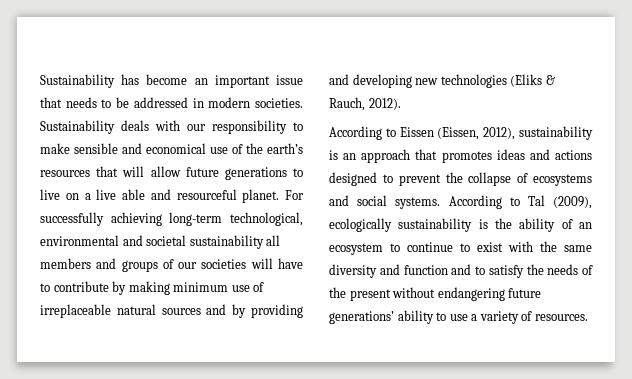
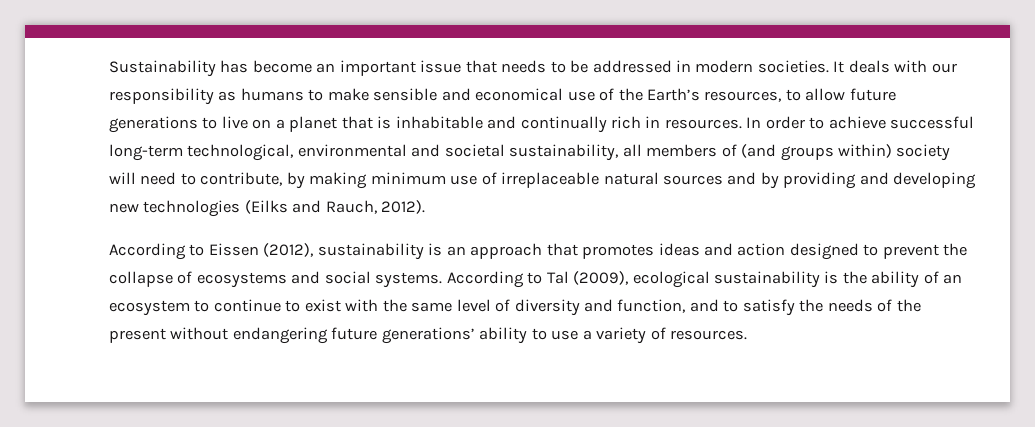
[40,120,115,134] Sustainability -> [833,61,845,73] It
(287, 127) none -> [218,88,304,101] as humans
[267,143,303,154] [40,166,145,177] earth’s resources that will -> [647,88,801,102] Earth’s resources, to
[96,189,304,203] [40,212,162,226] live able and resourceful planet. For successfully achieving -> [289,116,975,133] planet that is inhabitable and continually rich in resources. In order to achieve successful
[189,235,264,249] sustainability -> [509,144,619,161] sustainability,
[96,258,303,272] [40,281,109,292] and groups of our societies will have to contribute -> [721,144,951,161] [109,172,283,186] of (and groups within) society will need to contribute,
[510,74,555,87] (Eliks & -> [244,200,322,214] (Eilks and
[437,127,516,140] (Eissen, 2012), -> [263,243,314,257] (2012),
[555,150,592,160] actions -> [737,243,786,256] action
[329,218,392,232] ecologically -> [632,271,710,288] ecological
(592, 248) none -> [456,299,511,312] level of
[403,265,448,275] function -> [617,299,686,313] function,

